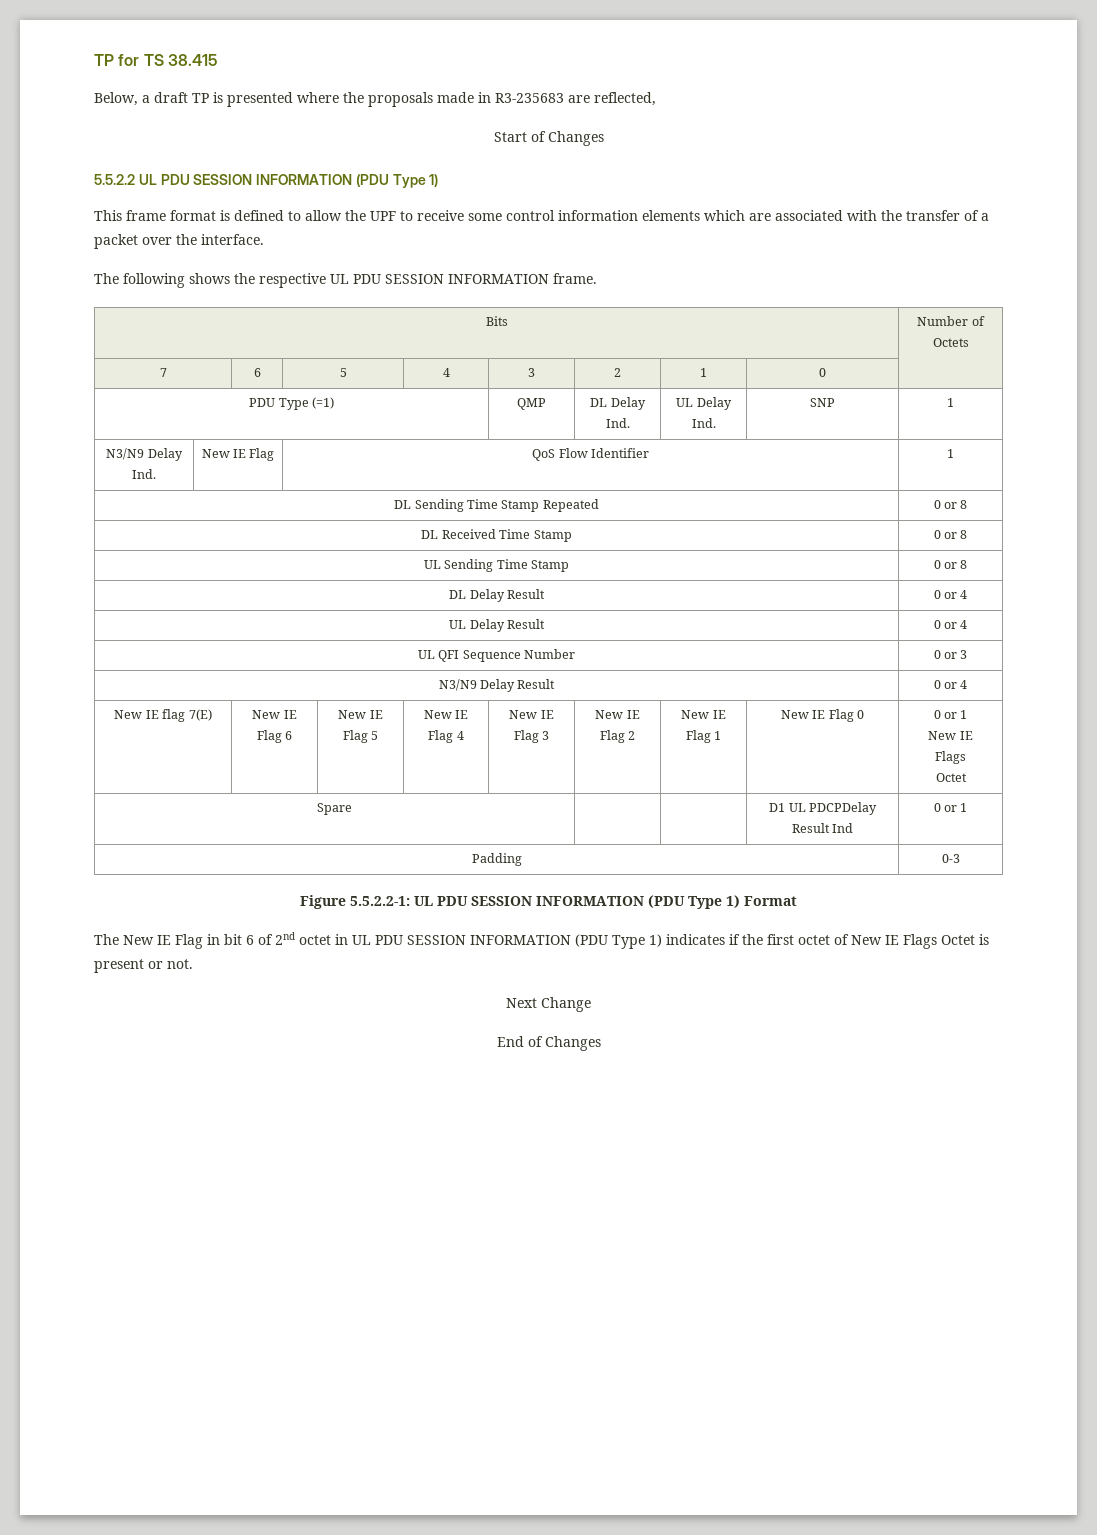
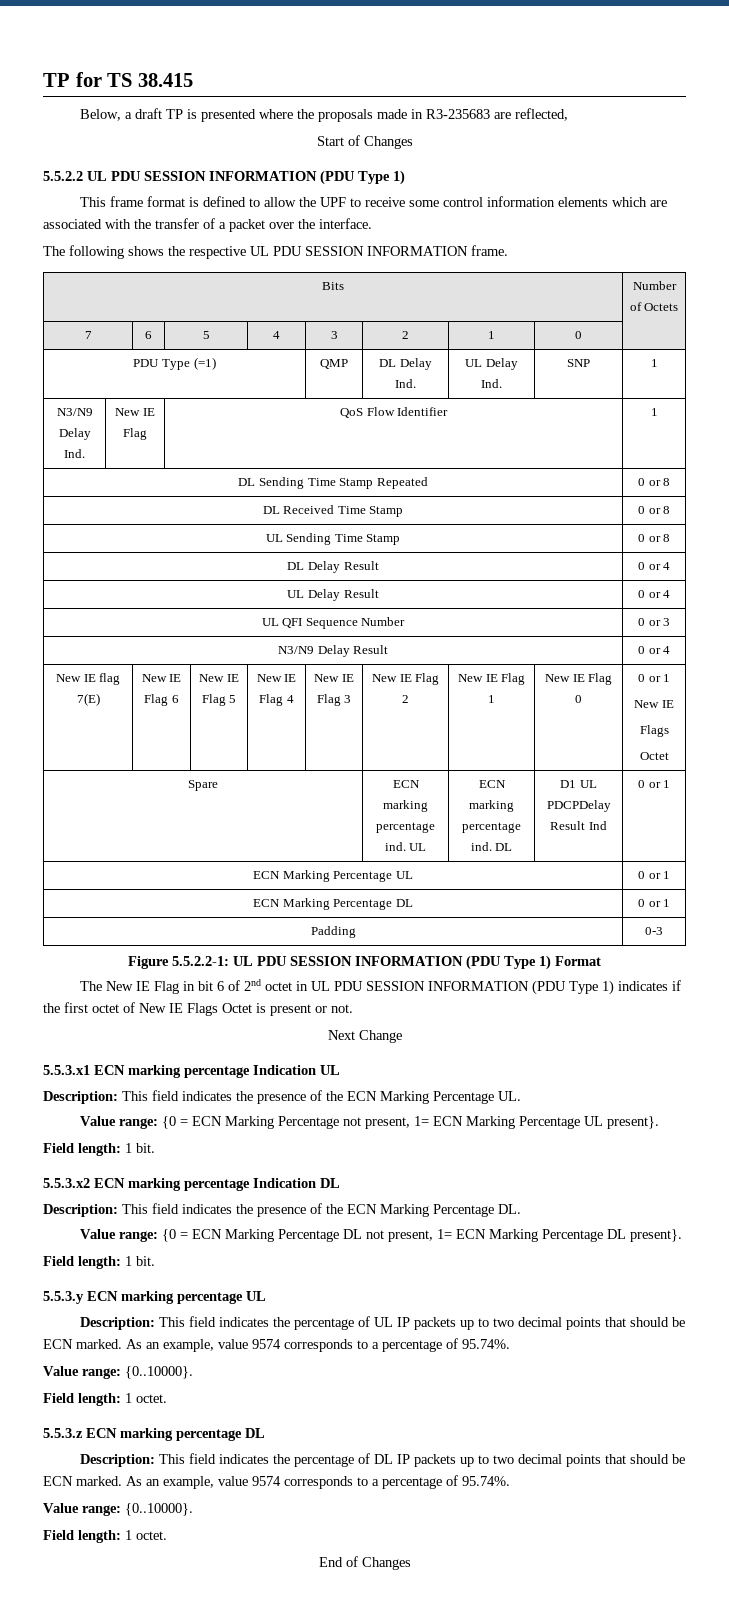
(352, 809) | -> [392,780,420,788] [383,800,428,812] [376,822,435,833] [384,842,427,851] [478,780,506,788] [469,800,514,812] [462,822,521,833] [470,842,513,851] ECN marking percentage ind. UL | ECN marking percentage ind. DL
(968, 807) none -> [253,870,413,882] [637,871,671,879] [253,898,413,910] [637,899,671,907] // ECN Marking Percentage UL | 0 or 1 // ECN Marking Percentage DL | 0 or 1
(591, 1004) none -> [43,1065,340,1078] [43,1090,521,1104] [79,1116,659,1129] [43,1143,155,1156] [43,1178,340,1191] [43,1203,521,1217] [79,1229,682,1242] [43,1256,155,1269] [43,1291,266,1304] [79,1316,685,1330] [43,1338,510,1352] [43,1366,193,1379] [43,1393,167,1406] [43,1428,265,1441] [79,1453,685,1467] [43,1475,510,1489] [43,1503,193,1516] [43,1530,167,1543] // 5.5.3.x1 ECN marking percentage Indication UL // Description: This field indicates the presence of the ECN Marking Percentage UL. // Value range: {0 = ECN Marking Percentage not present, 1= ECN Marking Percentage UL present}. // Field length: 1 bit. // 5.5.3.x2 ECN marking percentage Indication DL // Description: This field indicates the presence of the ECN Marking Percentage DL. // Value range: {0 = ECN Marking Percentage DL not present, 1= ECN Marking Percentage DL present}. // Field length: 1 bit. // 5.5.3.y ECN marking percentage UL // Description: This field indicates the percentage of UL IP packets up to two decimal points that should be ECN marked. As an example, value 9574 corresponds to a percentage of 95.74%. // Value range: {0..10000}. // Field length: 1 octet. // 5.5.3.z ECN marking percentage DL // Description: This field indicates the percentage of DL IP packets up to two decimal points that should be ECN marked. As an example, value 9574 corresponds to a percentage of 95.74%. // Value range: {0..10000}. // Field length: 1 octet.

